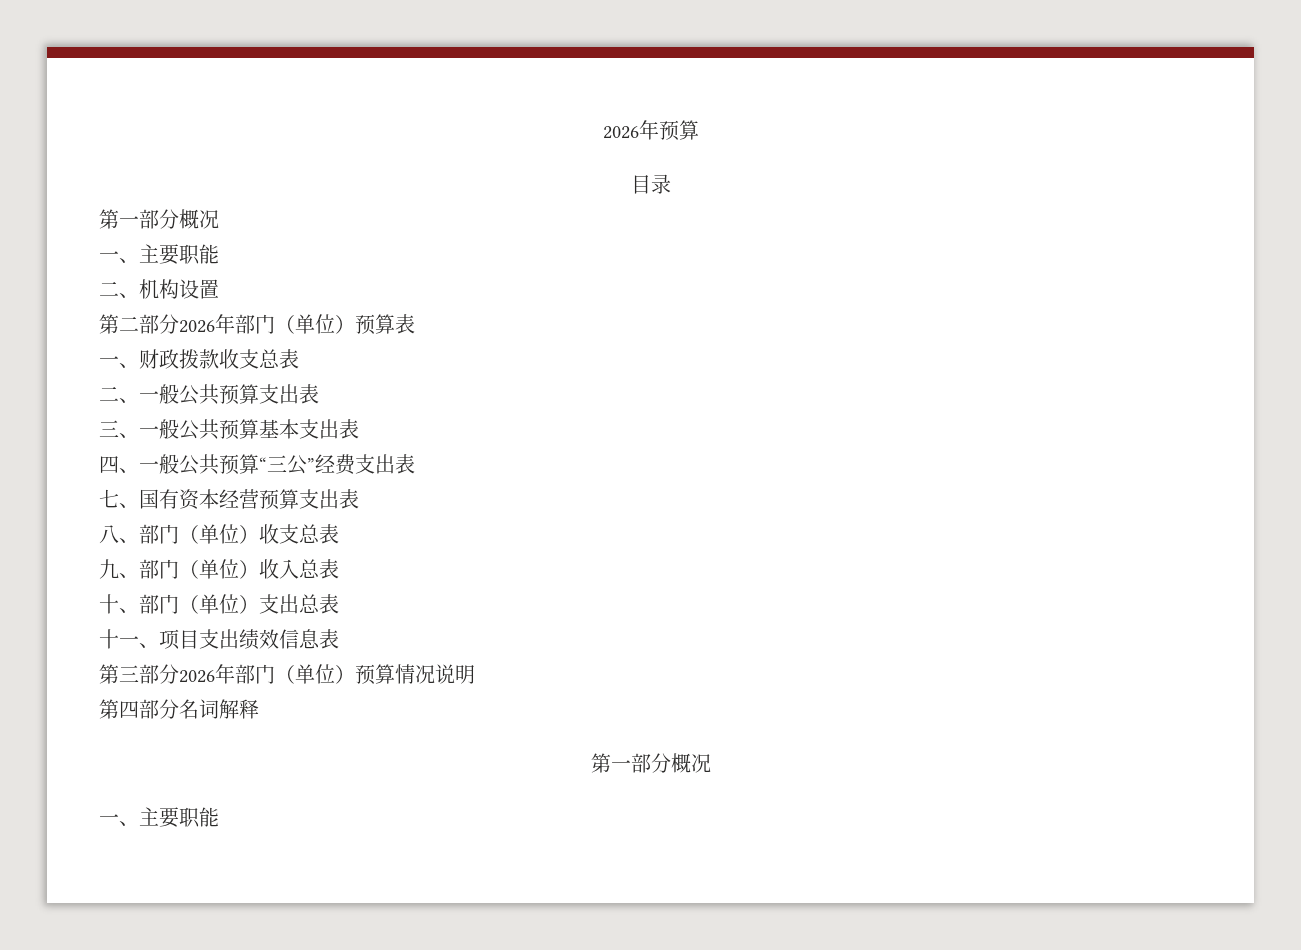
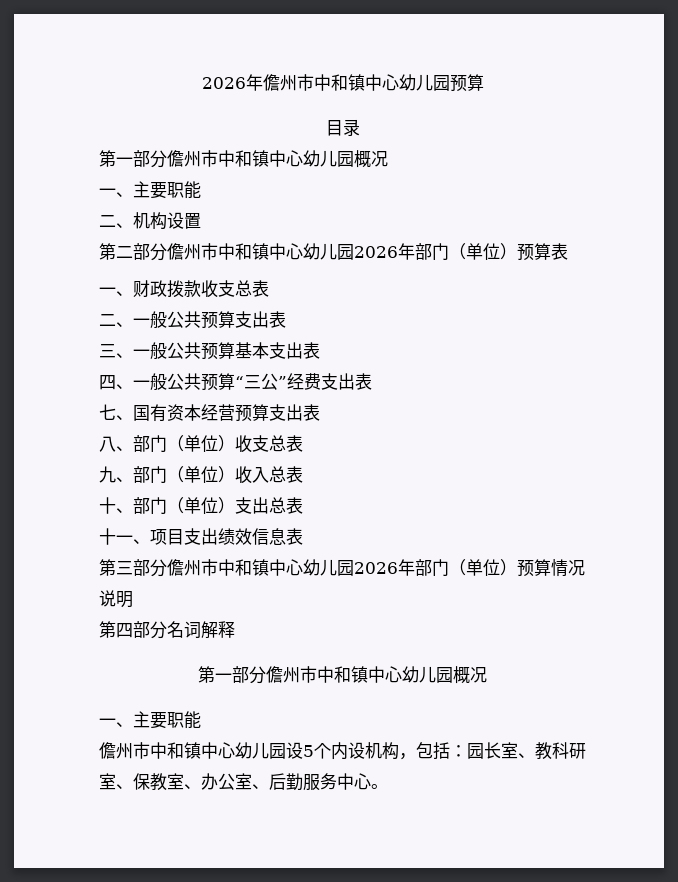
[602,120,659,140] 2026年 -> [201,74,450,91] 2026年儋州市中和镇中心幼儿园
(179, 219) none -> [167,150,354,167] 儋州市中和镇中心幼儿园
(179, 324) none -> [167,243,354,260] 儋州市中和镇中心幼儿园
(179, 674) none -> [167,559,354,576] 儋州市中和镇中心幼儿园
[670,753,711,773] [99,807,219,828] 概况 // 一、主要职能 -> [266,666,487,684] [99,711,201,729] [99,742,586,760] [99,773,388,791] 儋州市中和镇中心幼儿园概况 // 一、主要职能 // 儋州市中和镇中心幼儿园设5个内设机构，包括：园长室、教科研室、保教室、办公室、后勤服务中心。

